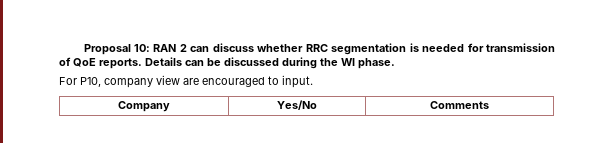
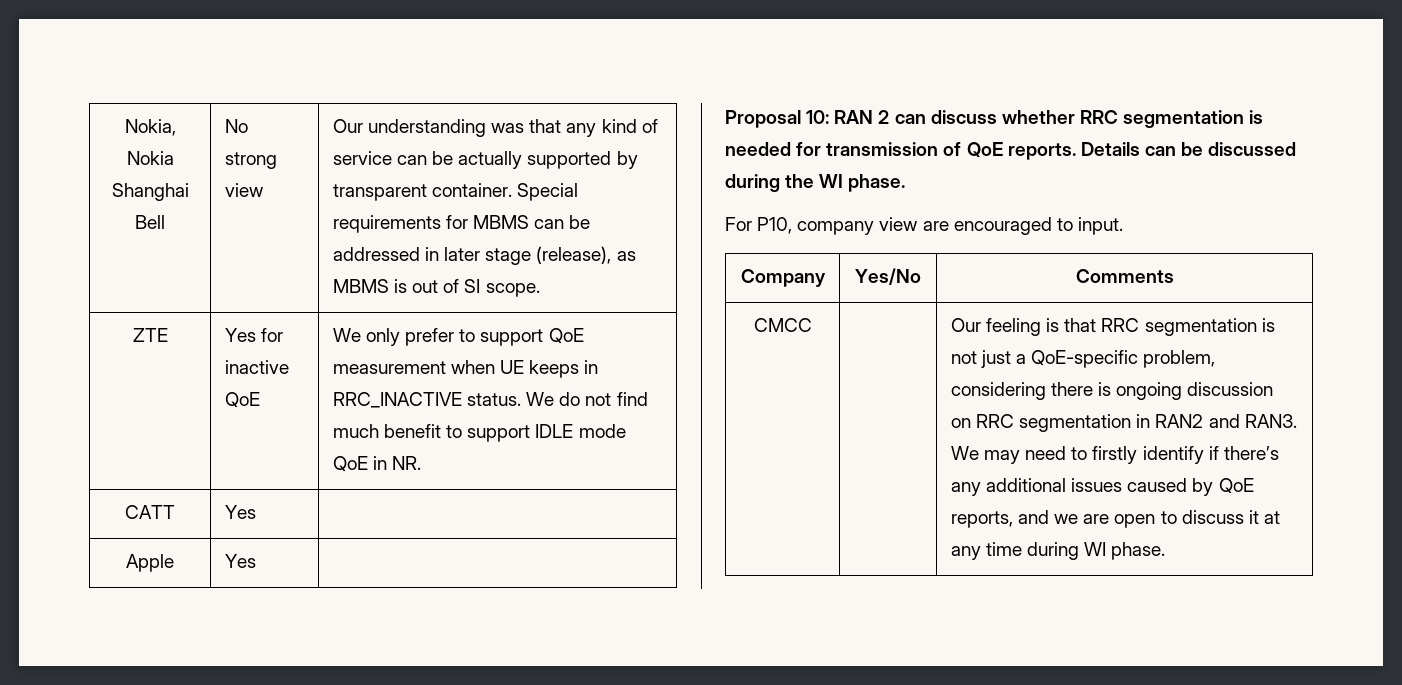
(83, 49) none -> [124,119,176,136] [126,151,174,165] [111,183,189,201] [135,215,165,229] [224,119,248,133] [224,152,277,169] [224,183,263,197] [332,119,658,137] [332,151,638,169] [332,183,579,201] [332,215,591,233] [332,246,636,265] [332,279,540,297] [132,328,168,342] [224,328,284,342] [224,360,289,374] [224,392,260,408] [332,328,584,346] [332,360,599,378] [332,392,648,408] [332,424,626,442] [332,456,422,472] [125,505,175,519] [224,505,256,519] [126,554,174,572] [224,554,256,568] Nokia, Nokia Shanghai Bell | No strong view | Our understanding was that any kind of service can be actually supported by transparent container. Special requirements for MBMS can be addressed in later stage (release), as MBMS is out of SI scope. // ZTE | Yes for inactive QoE | We only prefer to support QoE measurement when UE keeps in RRC_INACTIVE status. We do not find much benefit to support IDLE mode QoE in NR. // CATT | Yes | // Apple | Yes | //
(490, 105) none -> [753,318,812,332] [950,318,1275,336] [950,350,1216,368] [950,382,1274,400] [950,414,1297,432] [950,446,1279,464] [950,478,1254,496] [950,510,1280,528] [950,542,1166,560] // CMCC | | Our feeling is that RRC segmentation is not just a QoE-specific problem, considering there is ongoing discussion on RRC segmentation in RAN2 and RAN3. We may need to firstly identify if there’s any additional issues caused by QoE reports, and we are open to discuss it at any time during WI phase.

